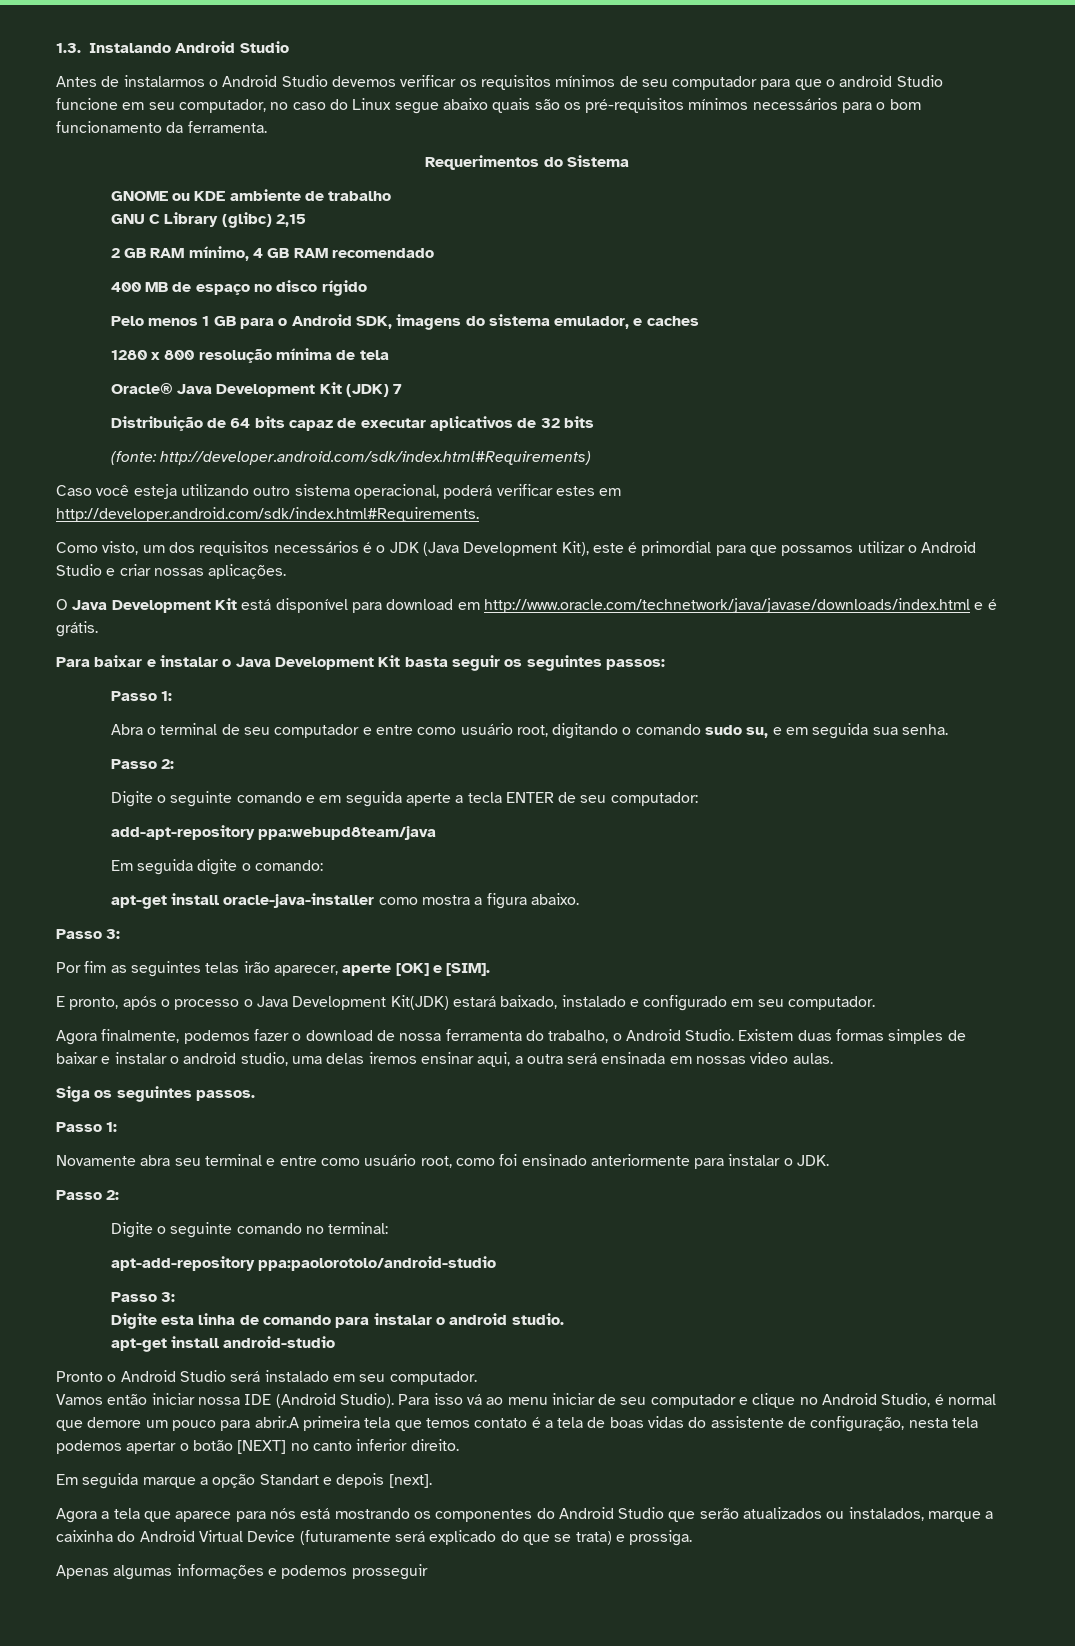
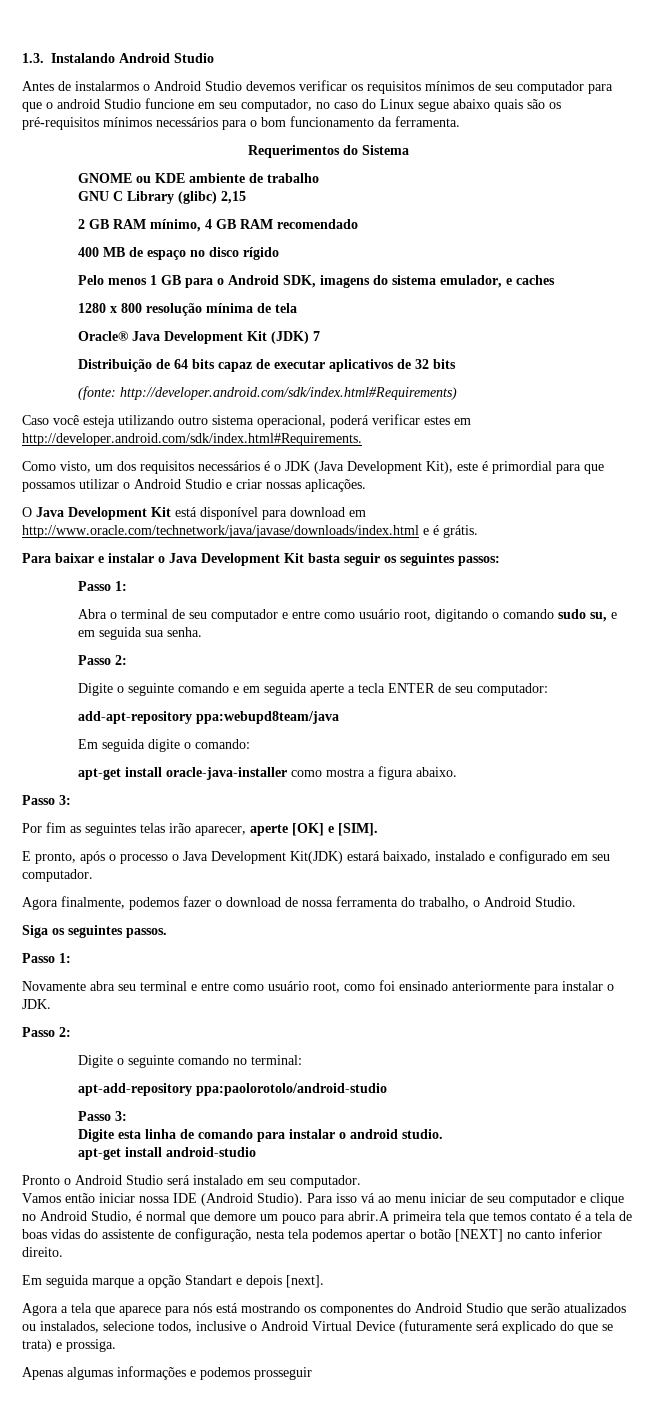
[738,1029,966,1044] [56,1052,833,1067] Existem duas formas simples de baixar e instalar o android studio, uma delas iremos ensinar aqui, a outra será ensinada em nossas video aulas. -> (576, 902) none
[928,1511,994,1522] [56,1530,136,1542] marque a caixinha do -> [103,1321,257,1333] selecione todos, inclusive o

